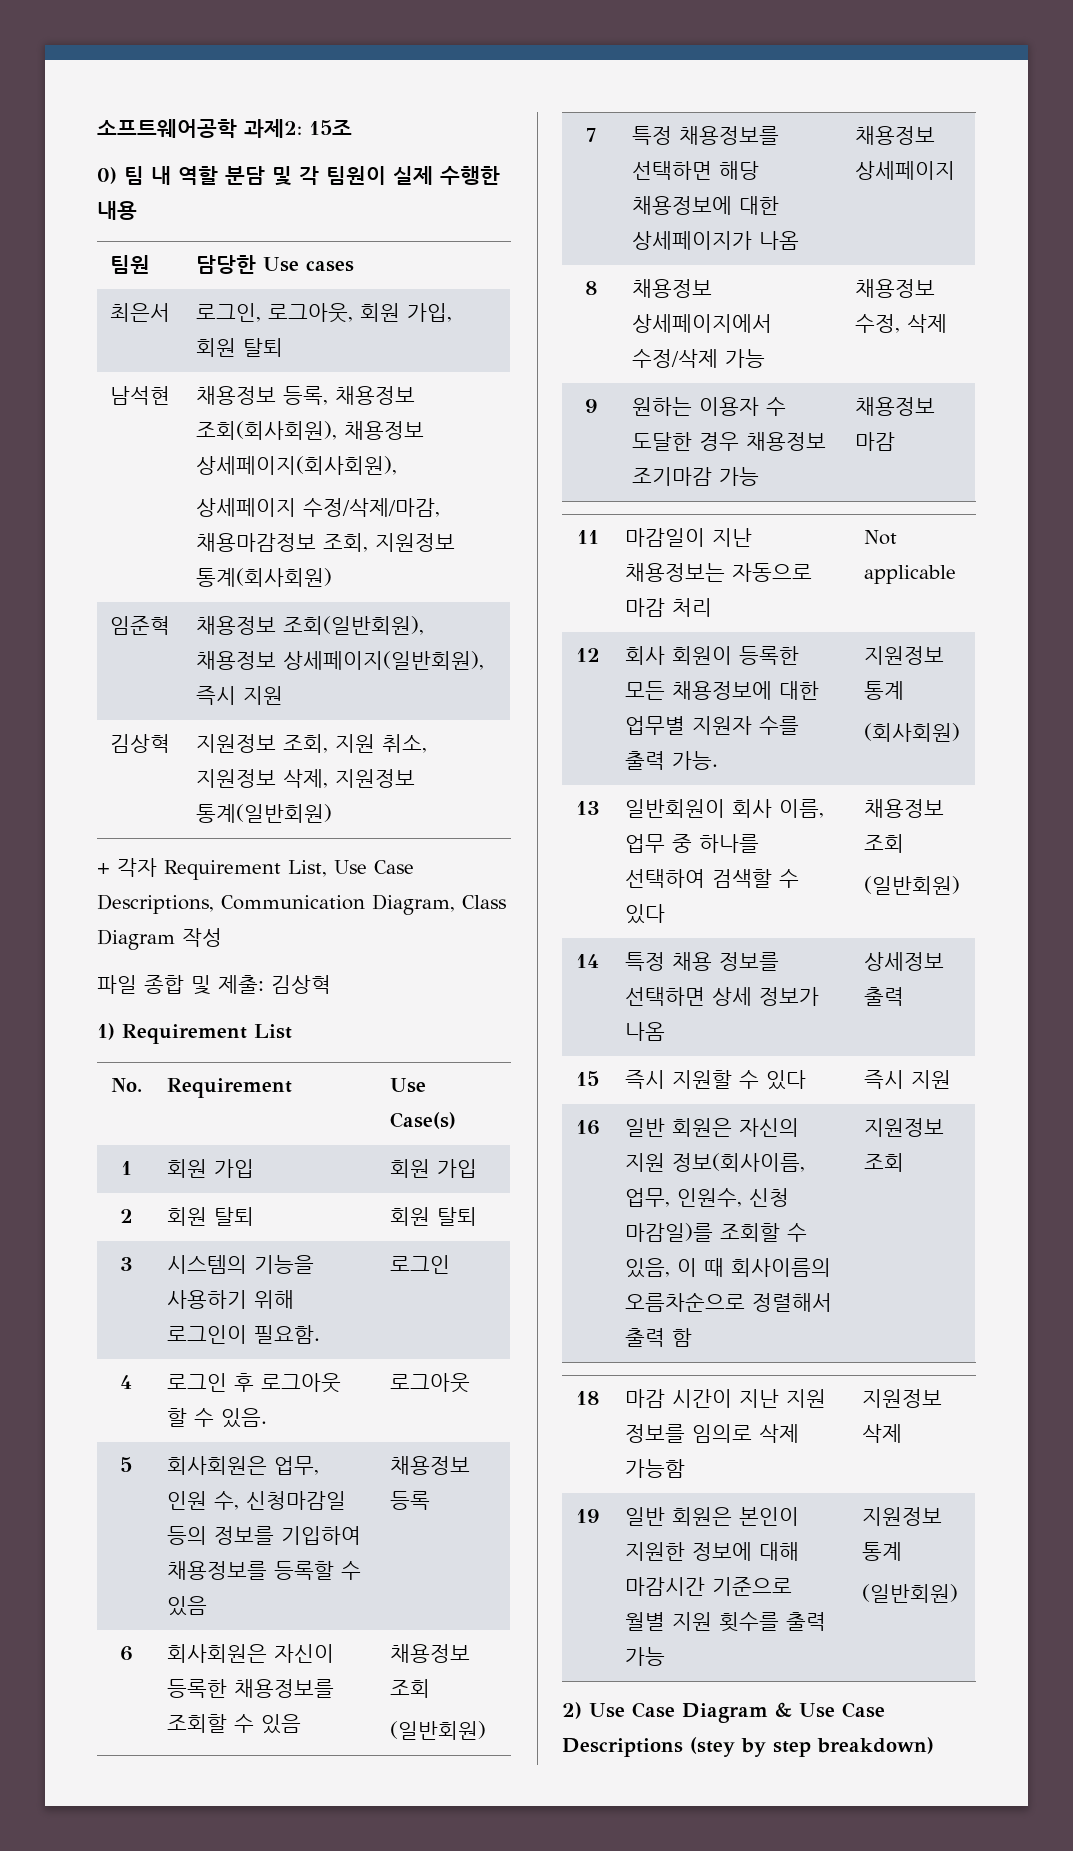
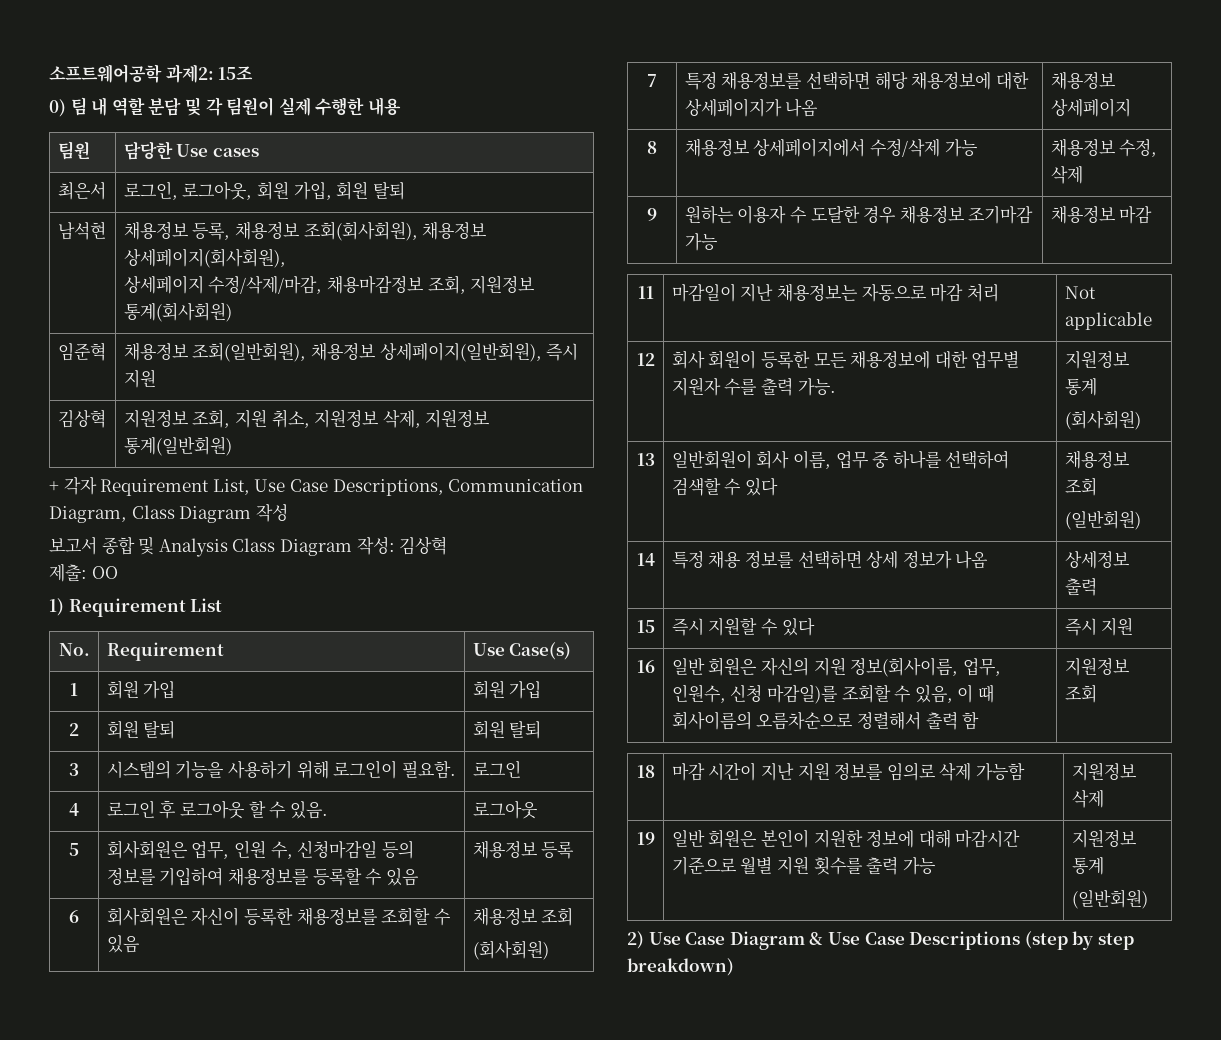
[97,975,137,994] 파일 -> [49,536,97,555] 보고서
[218,975,331,994] 제출: 김상혁 -> [158,536,448,557] [49,563,118,582] Analysis Class Diagram 작성: 김상혁 // 제출: OO
[389,1721,486,1740] (일반회원) -> [472,940,549,960] (회사회원)
[690,1737,735,1757] (stey -> [1024,931,1068,950] (step

